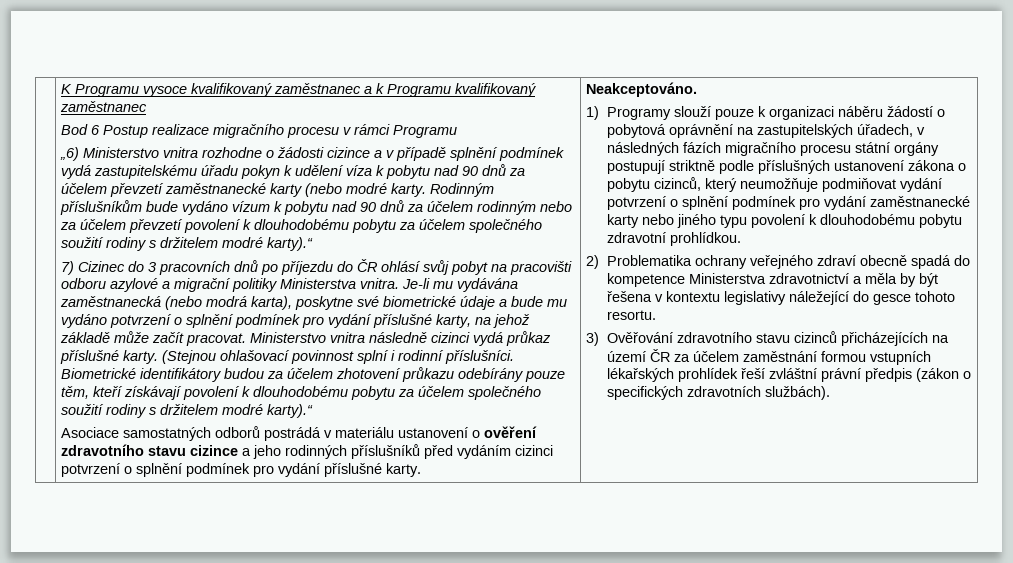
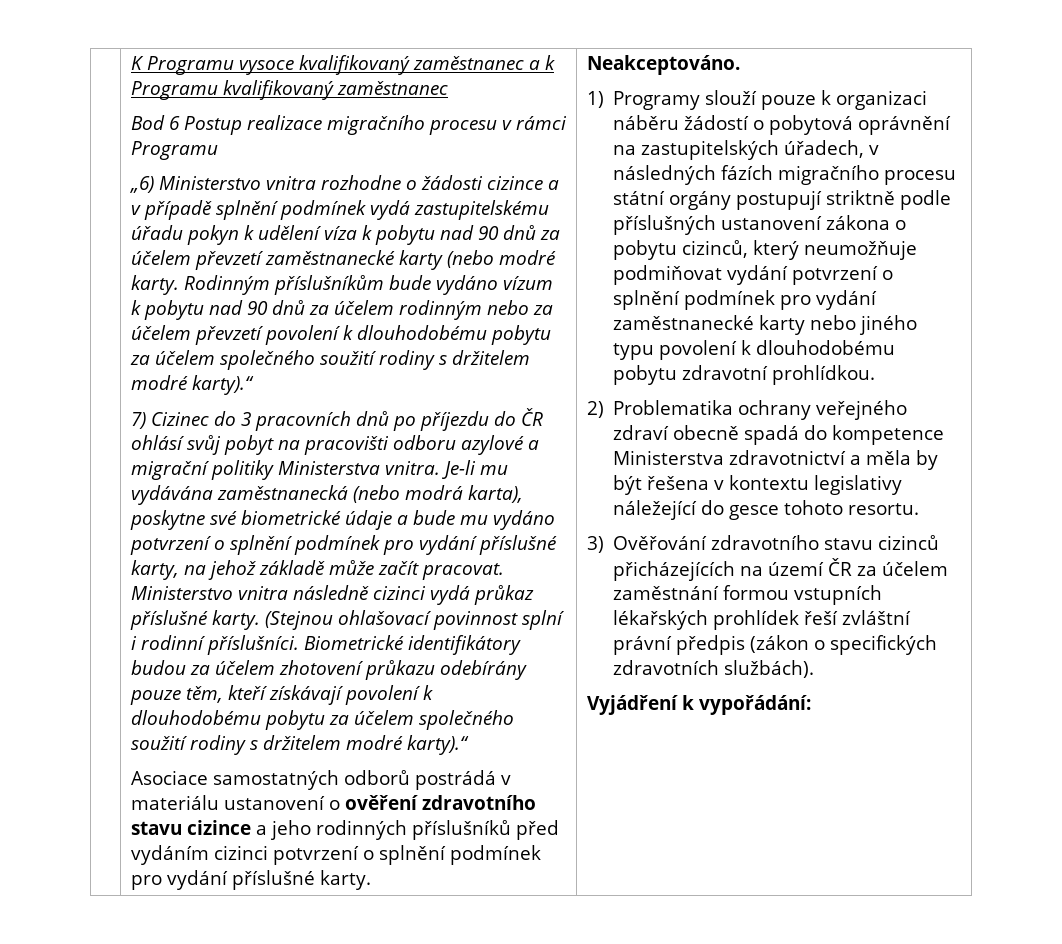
(830, 393) none -> [586,695,811,715] // Vyjádření k vypořádání:

